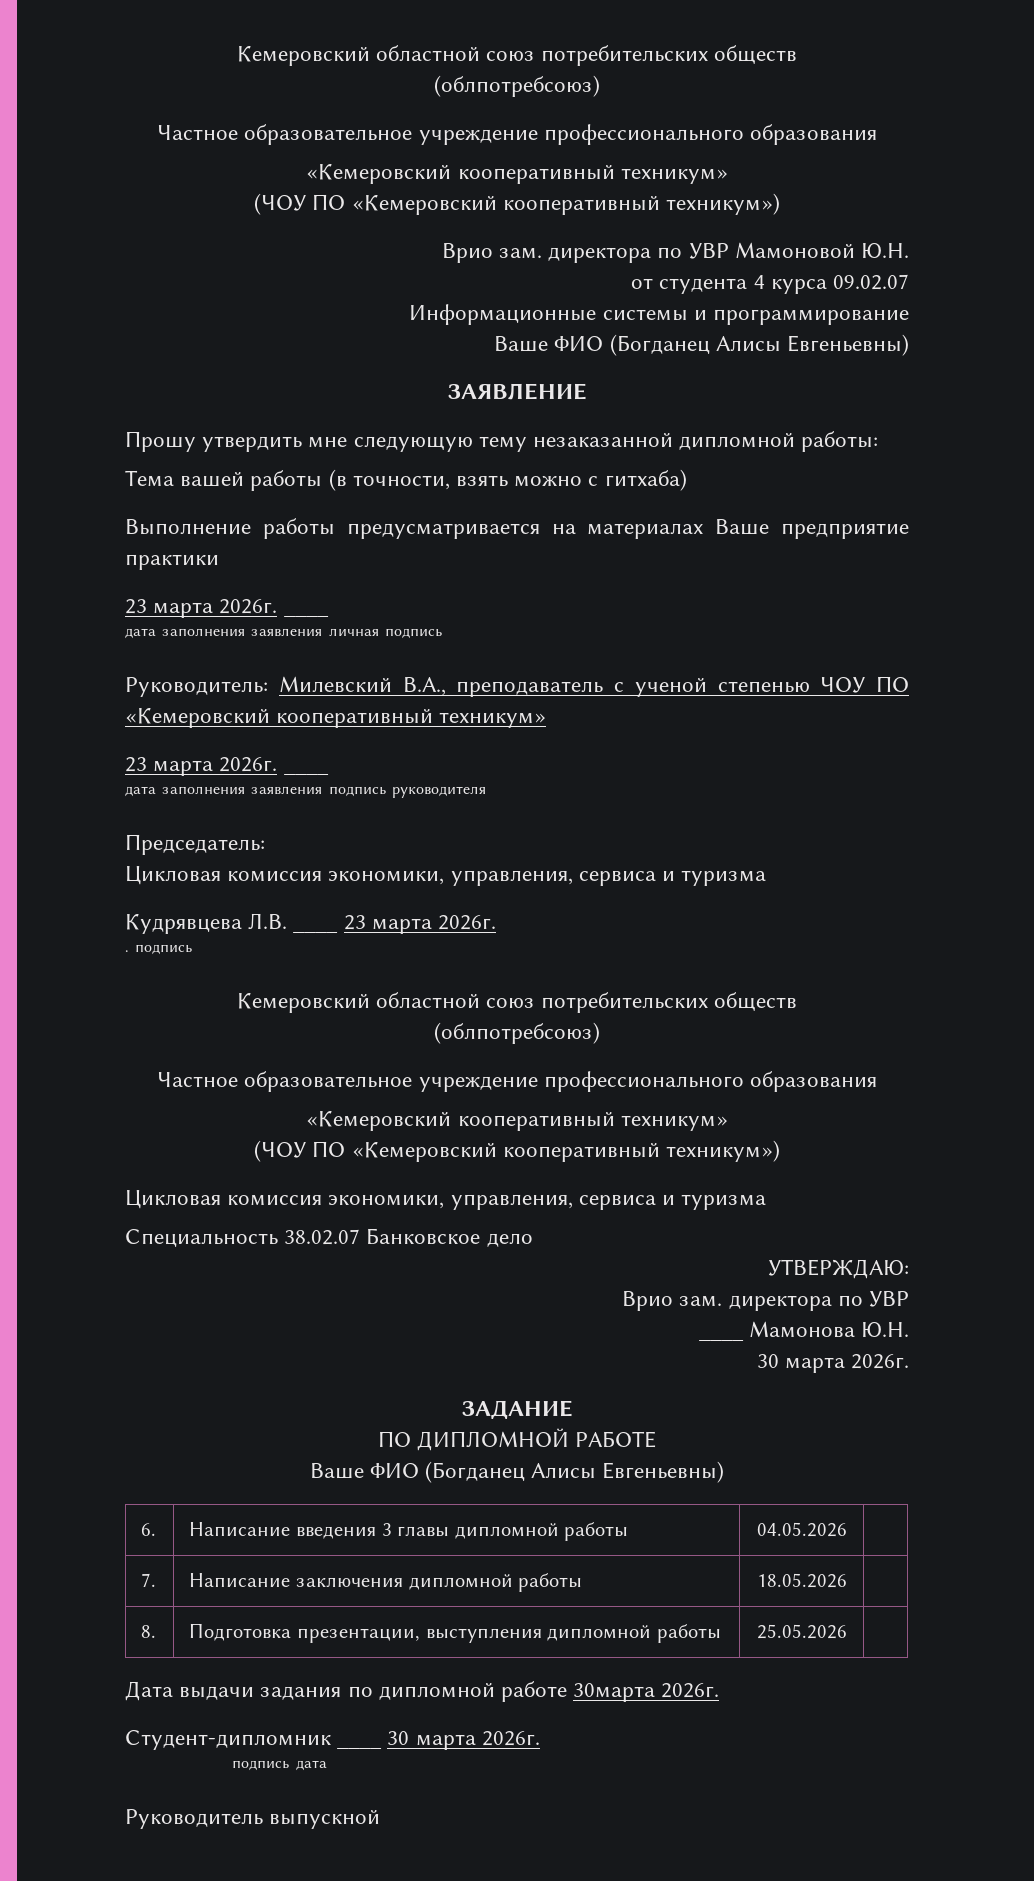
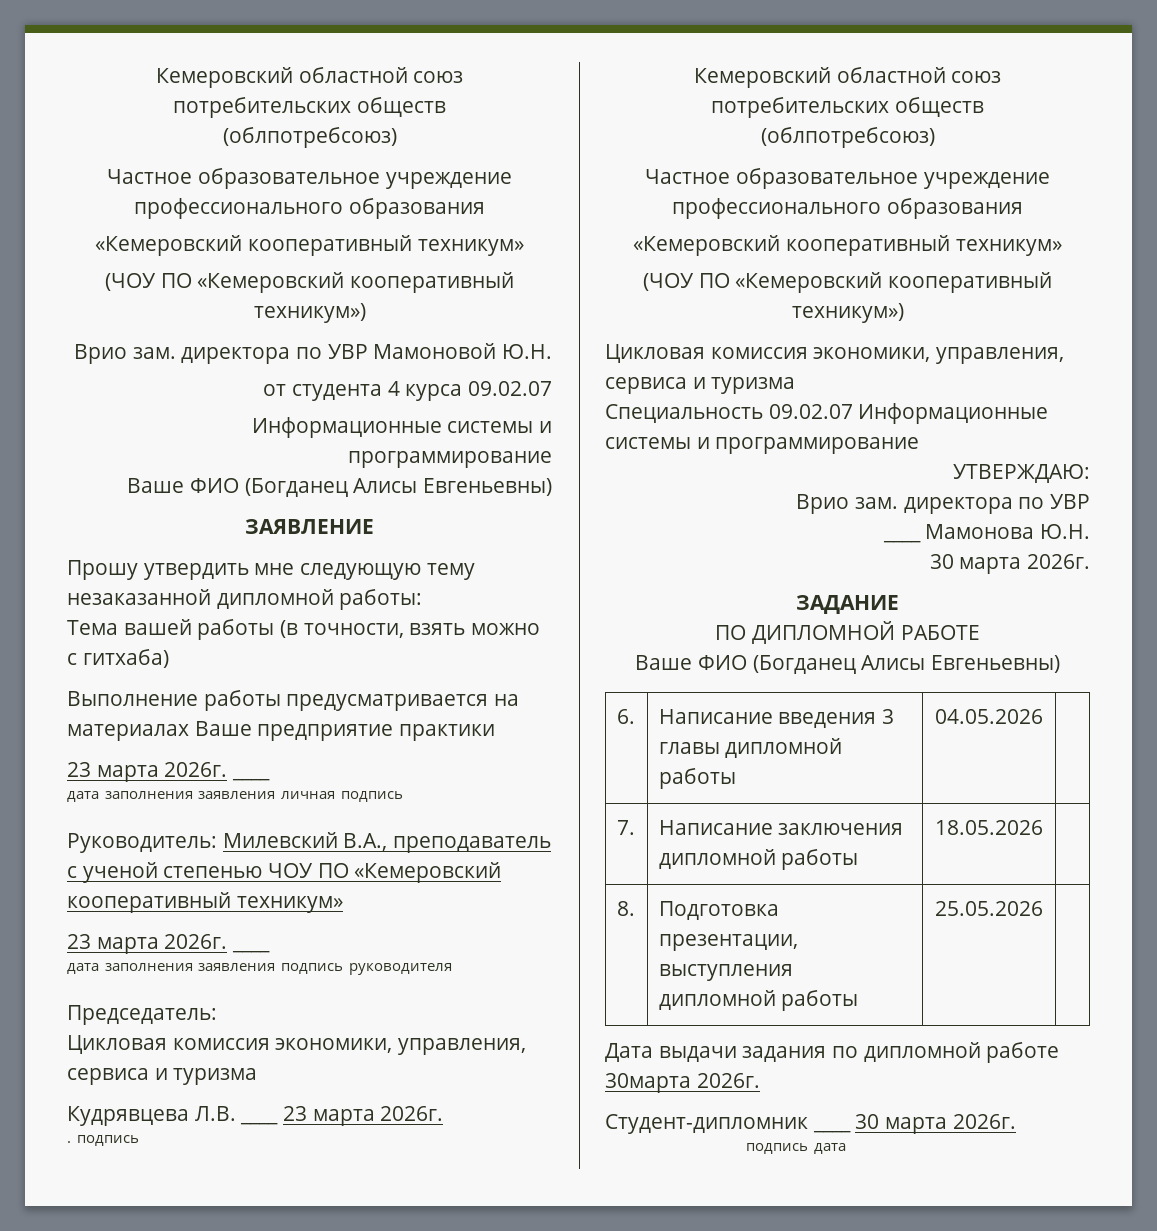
[284,1228,533,1247] 38.02.07 Банковское дело -> [768,403,1049,424] [605,437,920,454] 09.02.07 Информационные системы и программирование
[125,1809,381,1829] // Руководитель выпускной -> (847, 1148) none

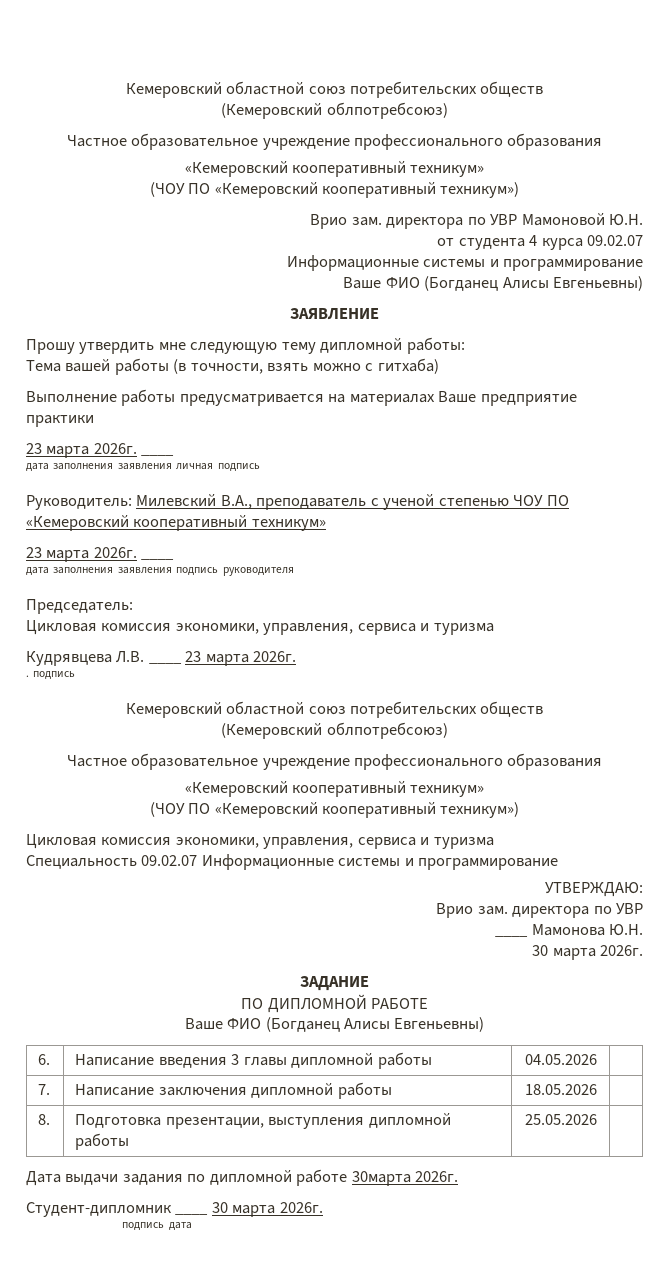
[155,67,464,88] [173,97,446,118] [222,127,397,148] Кемеровский областной союз потребительских обществ // (облпотребсоюз) -> [125,81,544,98] [221,102,448,119] Кемеровский областной союз потребительских обществ // (Кемеровский облпотребсоюз)
[67,589,211,605] незаказанной -> (316, 348) none
[760,127,935,148] (облпотребсоюз) -> [221,722,448,739] (Кемеровский облпотребсоюз)

